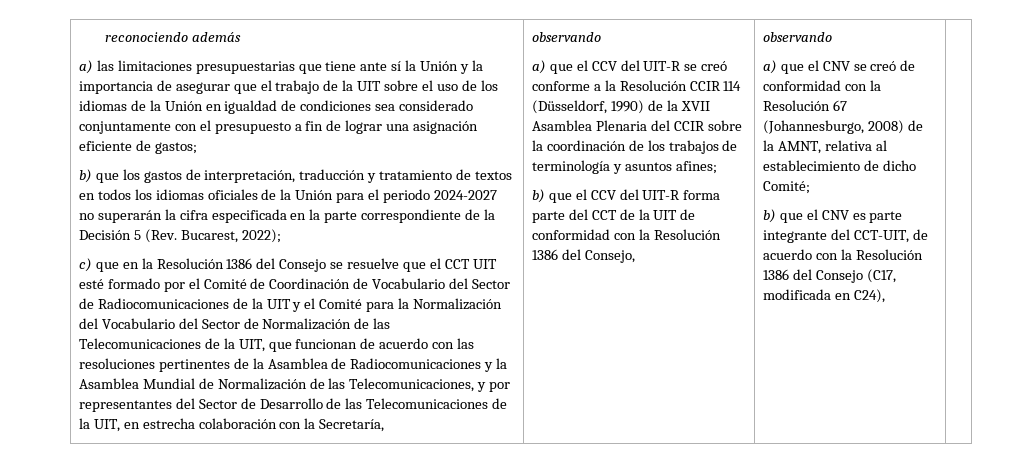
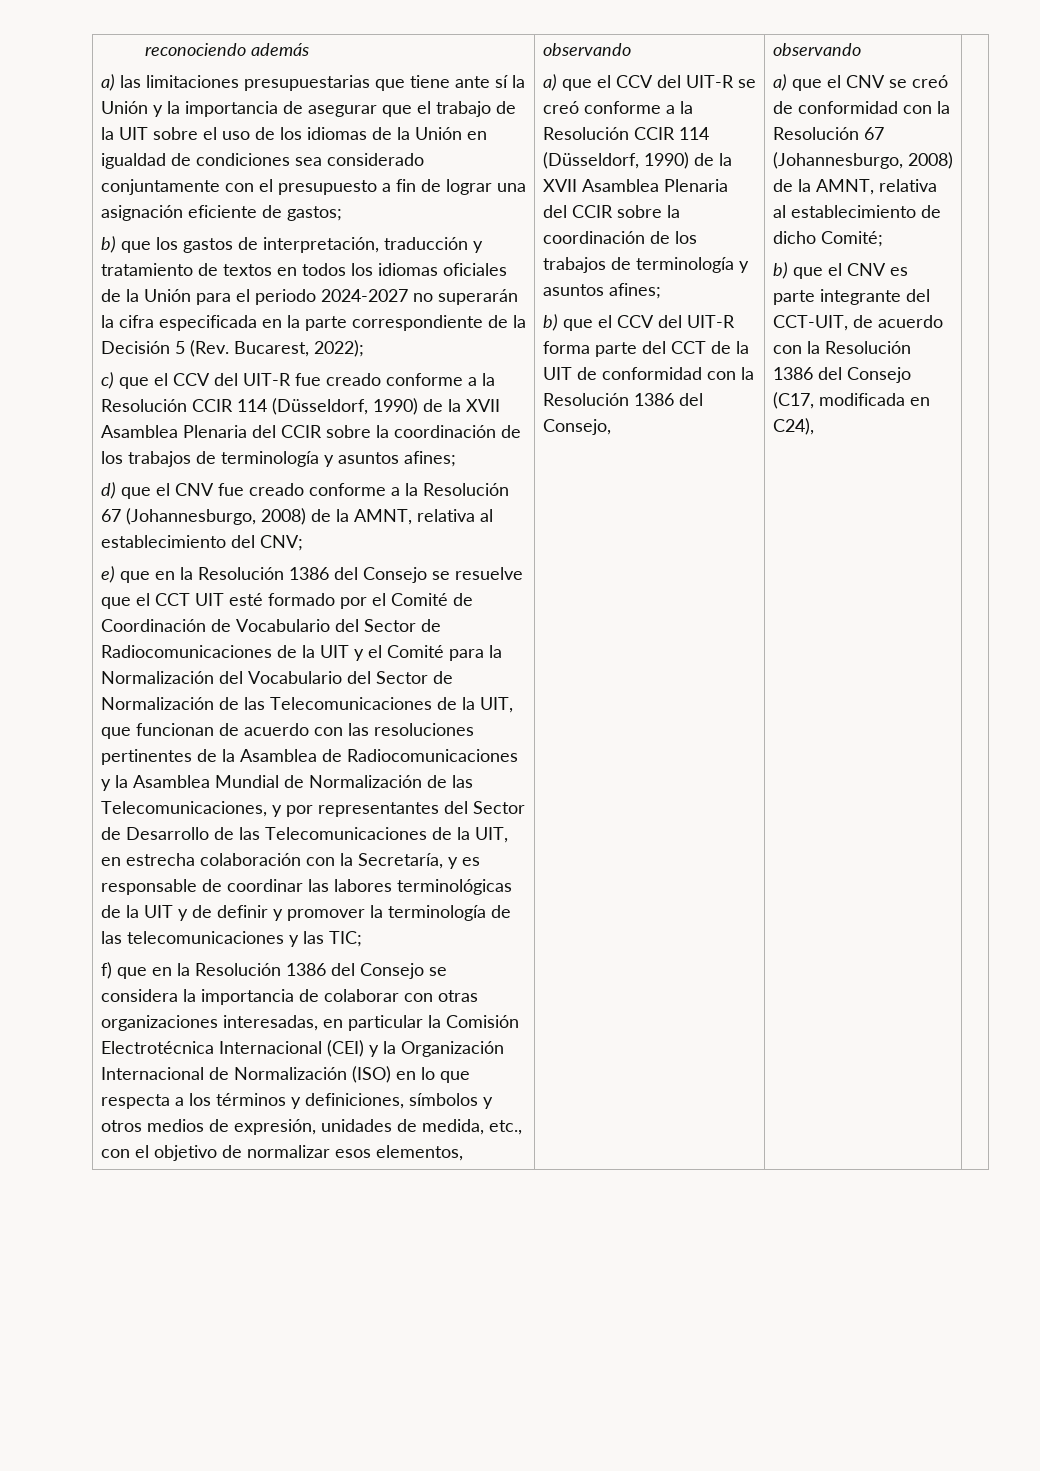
(119, 267) none -> [153,373,495,386] [100,398,500,415] [100,425,521,438] [100,451,456,467] [100,482,509,499] [100,508,493,525] [100,535,303,551] [100,566,150,583] el CCV del UIT-R fue creado conforme a la Resolución CCIR 114 (Düsseldorf, 1990) de la XVII Asamblea Plenaria del CCIR sobre la coordinación de los trabajos de terminología y asuntos afines; // d) que el CNV fue creado conforme a la Resolución 67 (Johannesburgo, 2008) de la AMNT, relativa al establecimiento del CNV; // e) que
(385, 425) none -> [447,857,480,869] [100,879,512,895] [100,905,511,921] [100,931,362,947] [100,962,447,979] [100,989,478,1005] [100,1015,519,1031] [100,1040,504,1057] [100,1066,470,1083] [100,1093,493,1109] [100,1119,522,1135] [100,1145,463,1161] y es responsable de coordinar las labores terminológicas de la UIT y de definir y promover la terminología de las telecomunicaciones y las TIC; // f) que en la Resolución 1386 del Consejo se considera la importancia de colaborar con otras organizaciones interesadas, en particular la Comisión Electrotécnica Internacional (CEI) y la Organización Internacional de Normalización (ISO) en lo que respecta a los términos y definiciones, símbolos y otros medios de expresión, unidades de medida, etc., con el objetivo de normalizar esos elementos,

